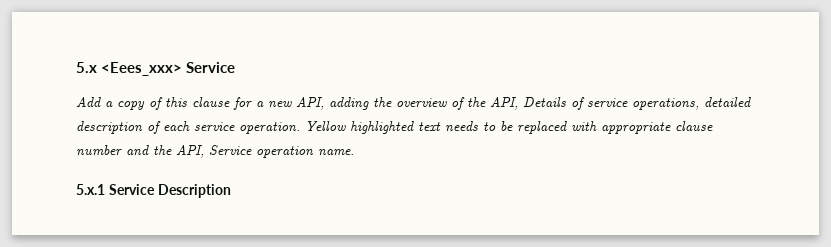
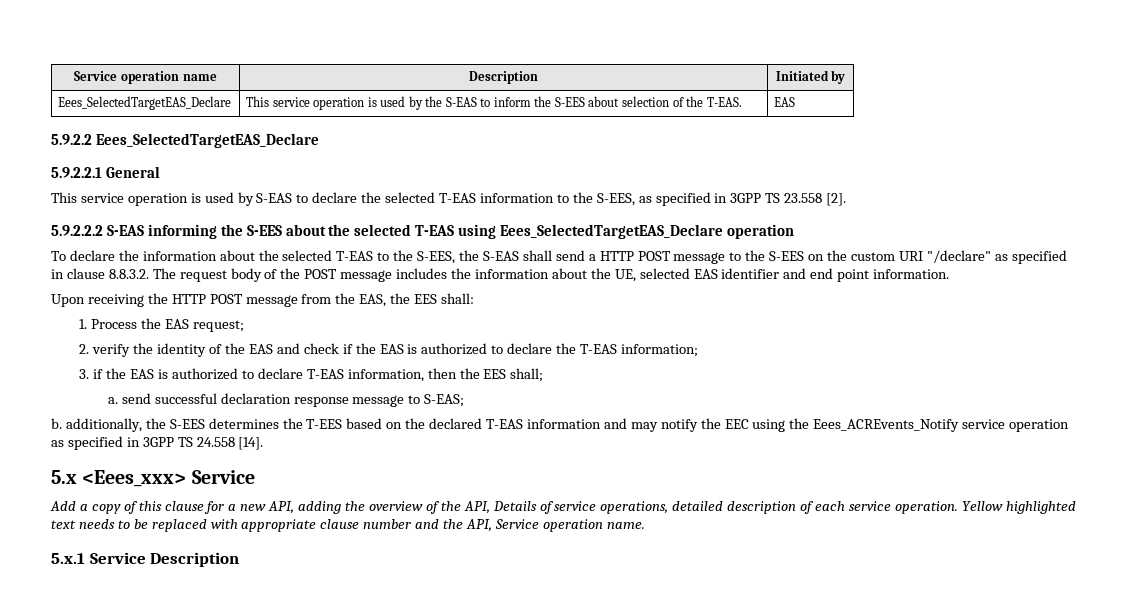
(76, 67) none -> [74,71,217,84] [469,71,538,84] [775,70,846,84] [58,96,232,110] [246,96,742,110] [774,97,796,107] [51,133,319,148] [51,166,160,178] [51,192,847,206] [51,224,795,239] [51,250,1067,264] [51,268,950,282] [51,293,475,307] [79,318,245,332] [79,343,698,357] [79,368,544,382] [107,393,465,407] [51,418,1070,432] [51,436,264,450] Service operation name | Description | Initiated by // Eees_SelectedTargetEAS_Declare | This service operation is used by the S-EAS to inform the S-EES about selection of the T-EAS. | EAS // 5.9.2.2 Eees_SelectedTargetEAS_Declare // 5.9.2.2.1 General // This service operation is used by S-EAS to declare the selected T-EAS information to the S-EES, as specified in 3GPP TS 23.558 [2]. // 5.9.2.2.2 S-EAS informing the S-EES about the selected T-EAS using Eees_SelectedTargetEAS_Declare operation // To declare the information about the selected T-EAS to the S-EES, the S-EAS shall send a HTTP POST message to the S-EES on the custom URI "/declare" as specified in clause 8.8.3.2. The request body of the POST message includes the information about the UE, selected EAS identifier and end point information. // Upon receiving the HTTP POST message from the EAS, the EES shall: // 1. Process the EAS request; // 2. verify the identity of the EAS and check if the EAS is authorized to declare the T-EAS information; // 3. if the EAS is authorized to declare T-EAS information, then the EES shall; // a. send successful declaration response message to S-EAS; // b. additionally, the S-EES determines the T-EES based on the declared T-EAS information and may notify the EEC using the Eees_ACREvents_Notify service operation as specified in 3GPP TS 24.558 [14]. //

